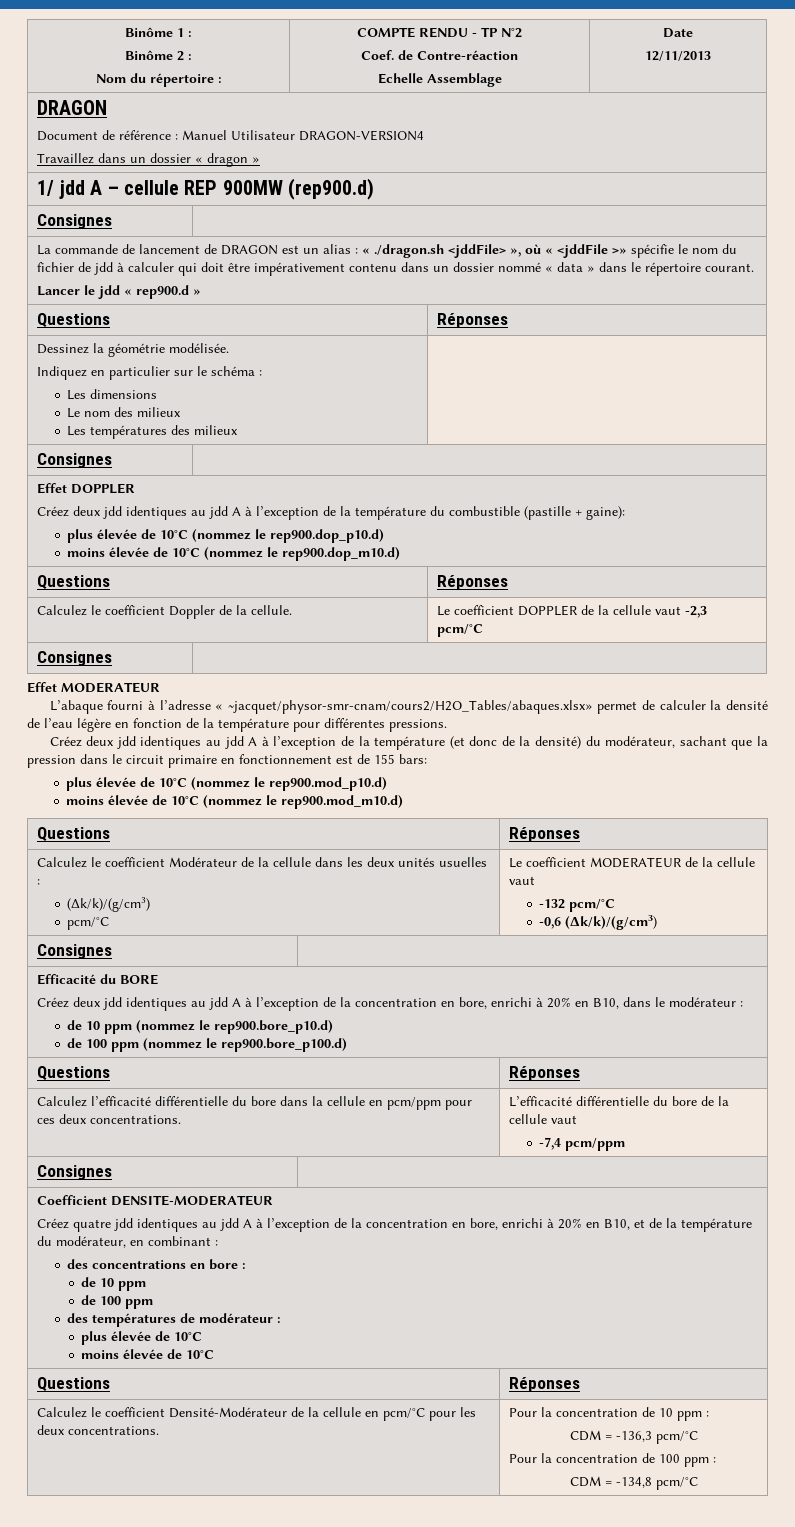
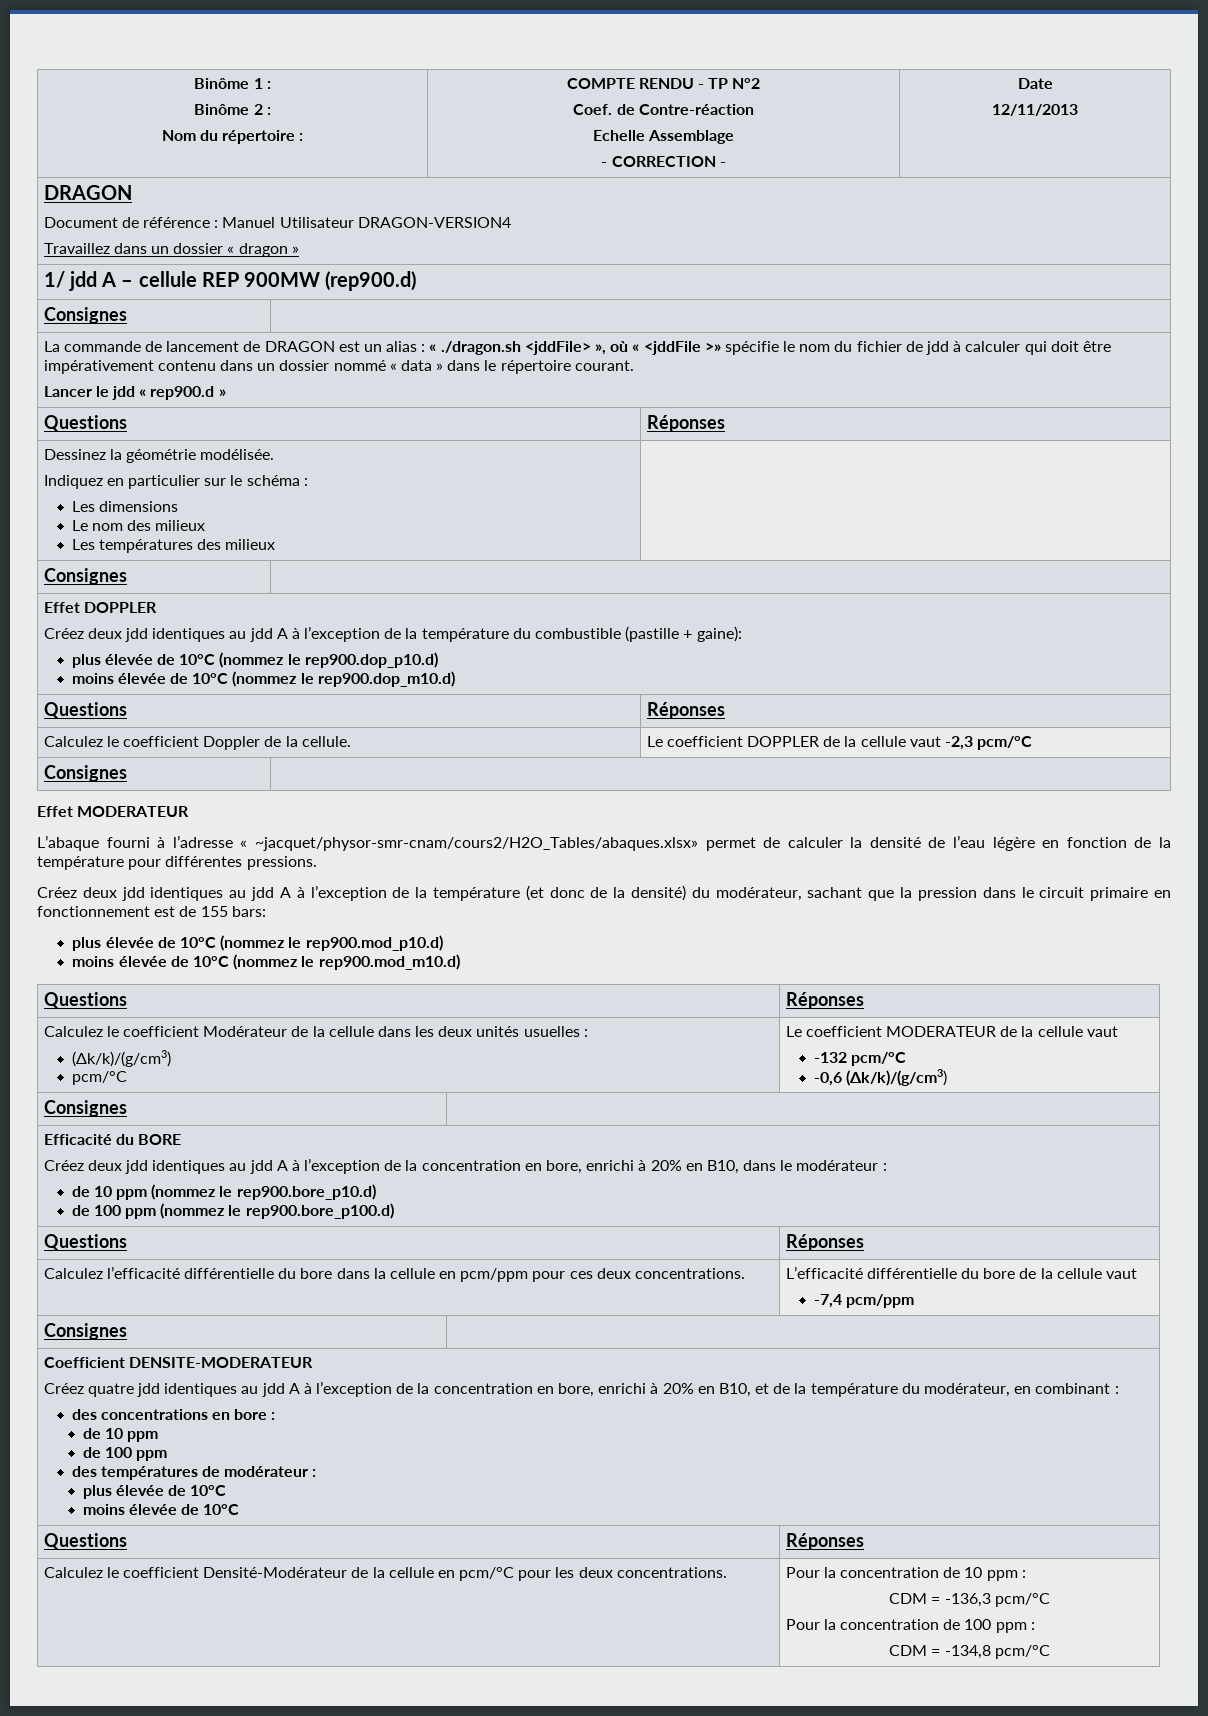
(502, 80) none -> [601,156,726,167] // - CORRECTION -

